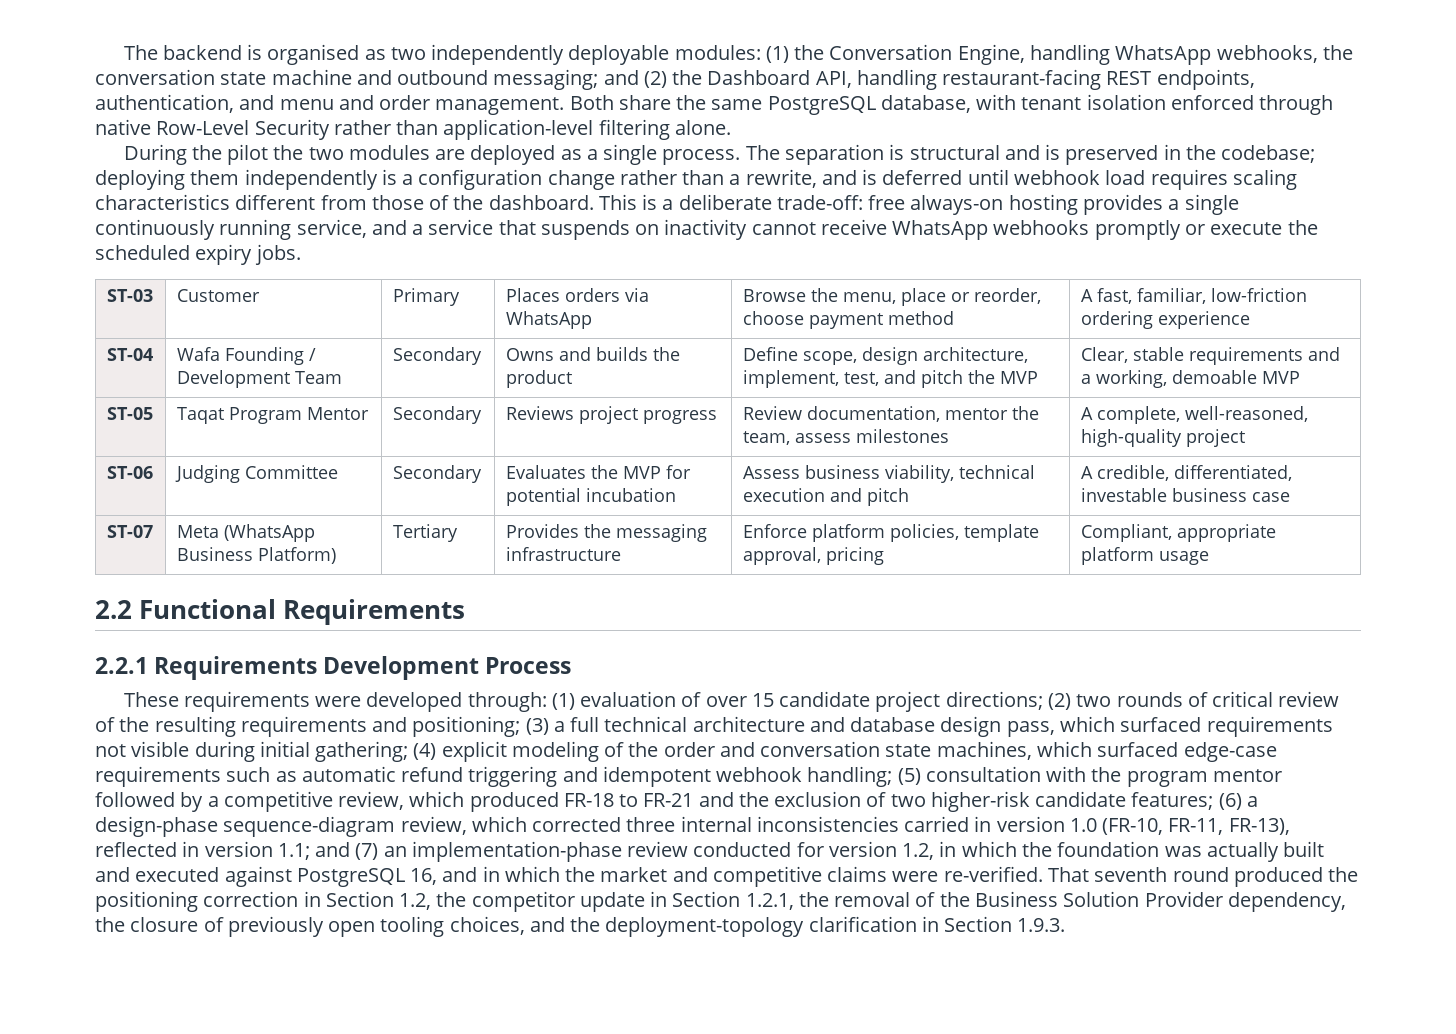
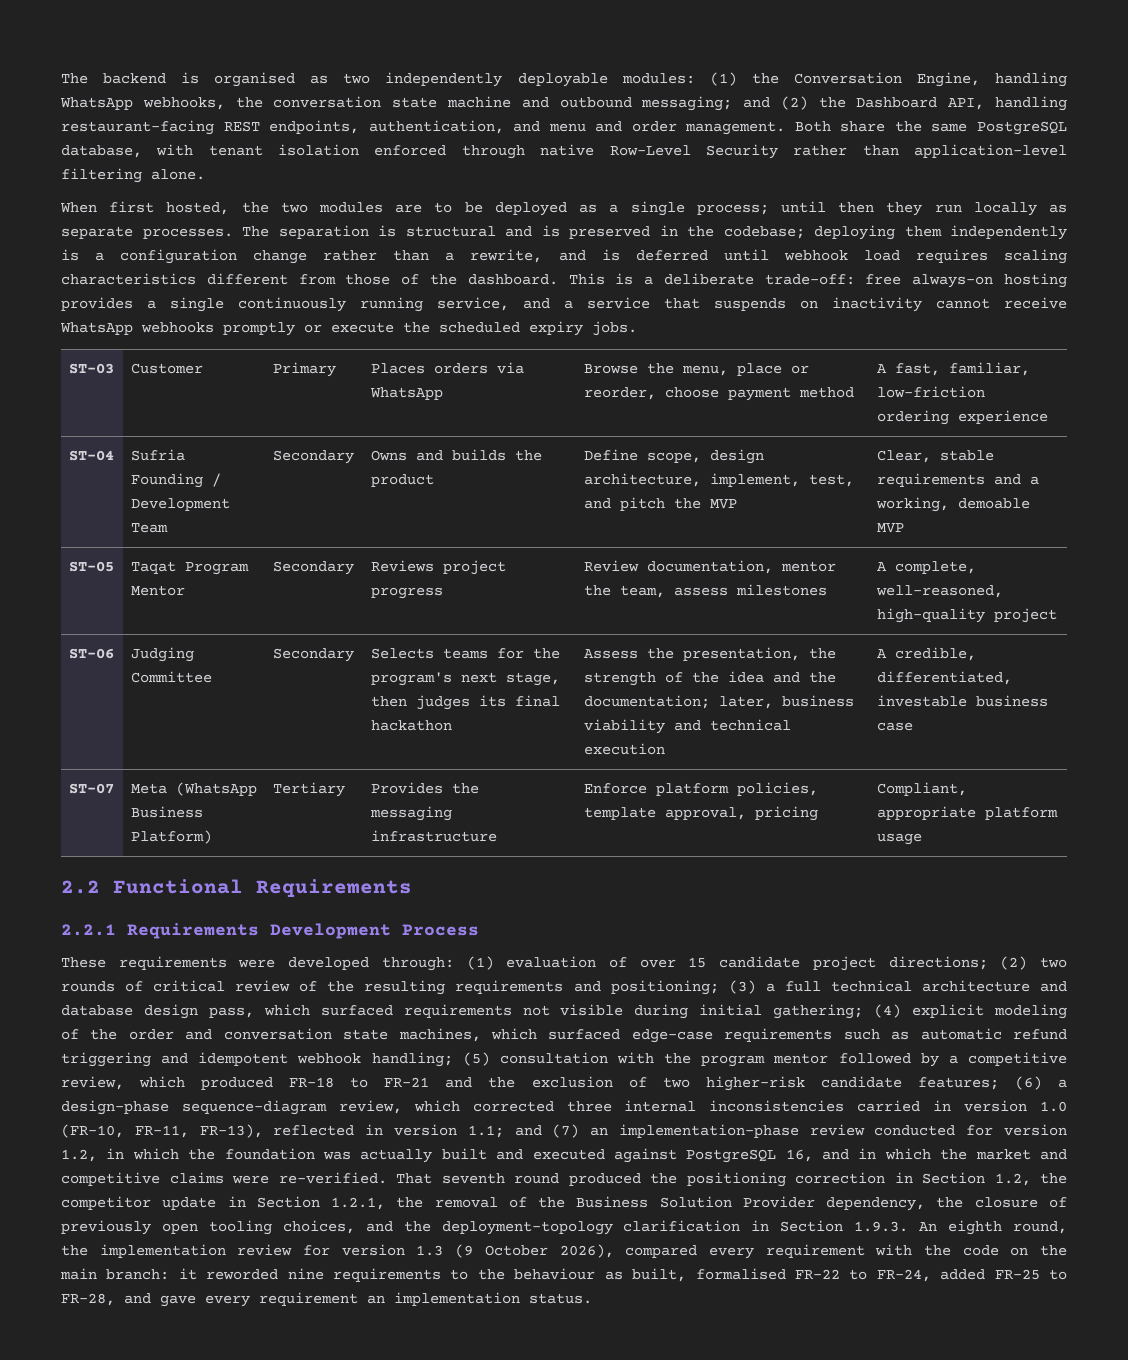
[123,144,269,165] During the pilot -> [60,201,230,215] When first hosted,
(466, 154) none -> [434,202,483,213] to be
[662,149,741,165] process. -> [696,201,1067,216] [61,226,233,239] process; until then they run locally as separate processes.
[176,347,220,361] Wafa -> [131,449,186,461] Sufria
[505,465,691,479] [505,488,676,506] [742,465,954,483] Evaluates the MVP for potential incubation | Assess business viability, -> [371,648,561,659] [371,672,561,686] [371,695,561,710] [371,720,453,731] [584,647,837,661] [584,671,837,686] [584,695,855,709] [584,719,702,734] Selects teams for the program's next stage, then judges its final hackathon | Assess the presentation, the strength of the idea and the documentation; later, business viability and
[829,488,909,506] and pitch -> (666, 749) none
(1066, 925) none -> [919,1220,1067,1235] [61,1244,1067,1259] [60,1268,1067,1282] [61,1292,592,1307] An eighth round, the implementation review for version 1.3 (9 October 2026), compared every requirement with the code on the main branch: it reworded nine requirements to the behaviour as built, formalised FR-22 to FR-24, added FR-25 to FR-28, and gave every requirement an implementation status.

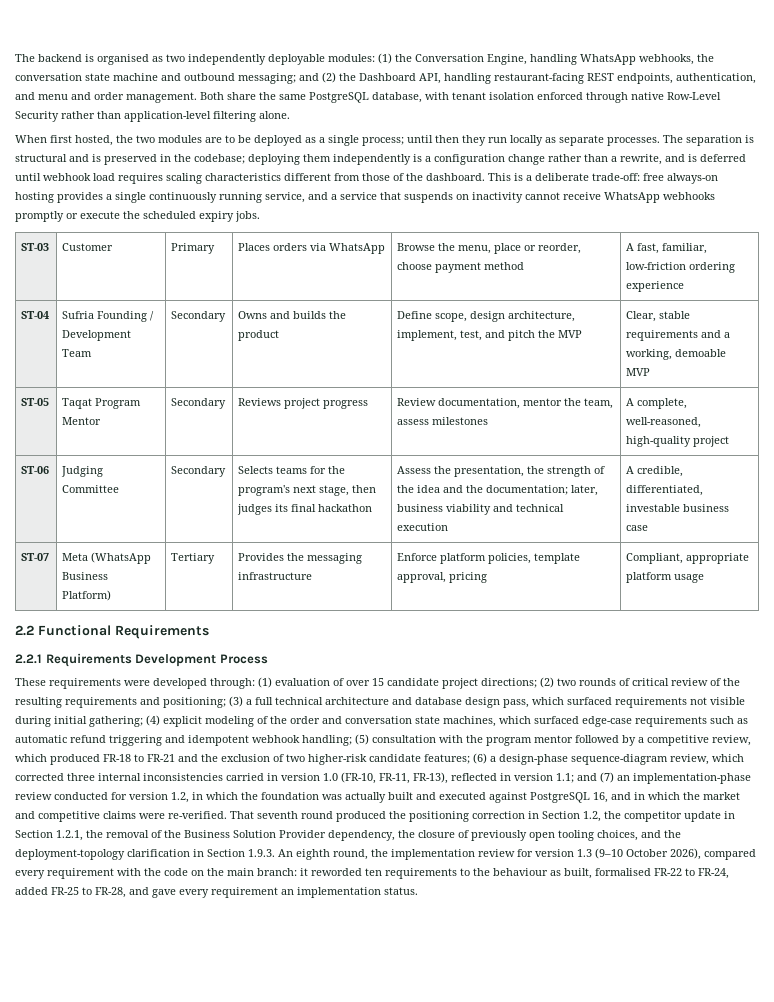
[455,1244,474,1258] (9 -> [595,848,623,859] (9–10
[287,1268,324,1280] nine -> [365,868,382,876] ten

